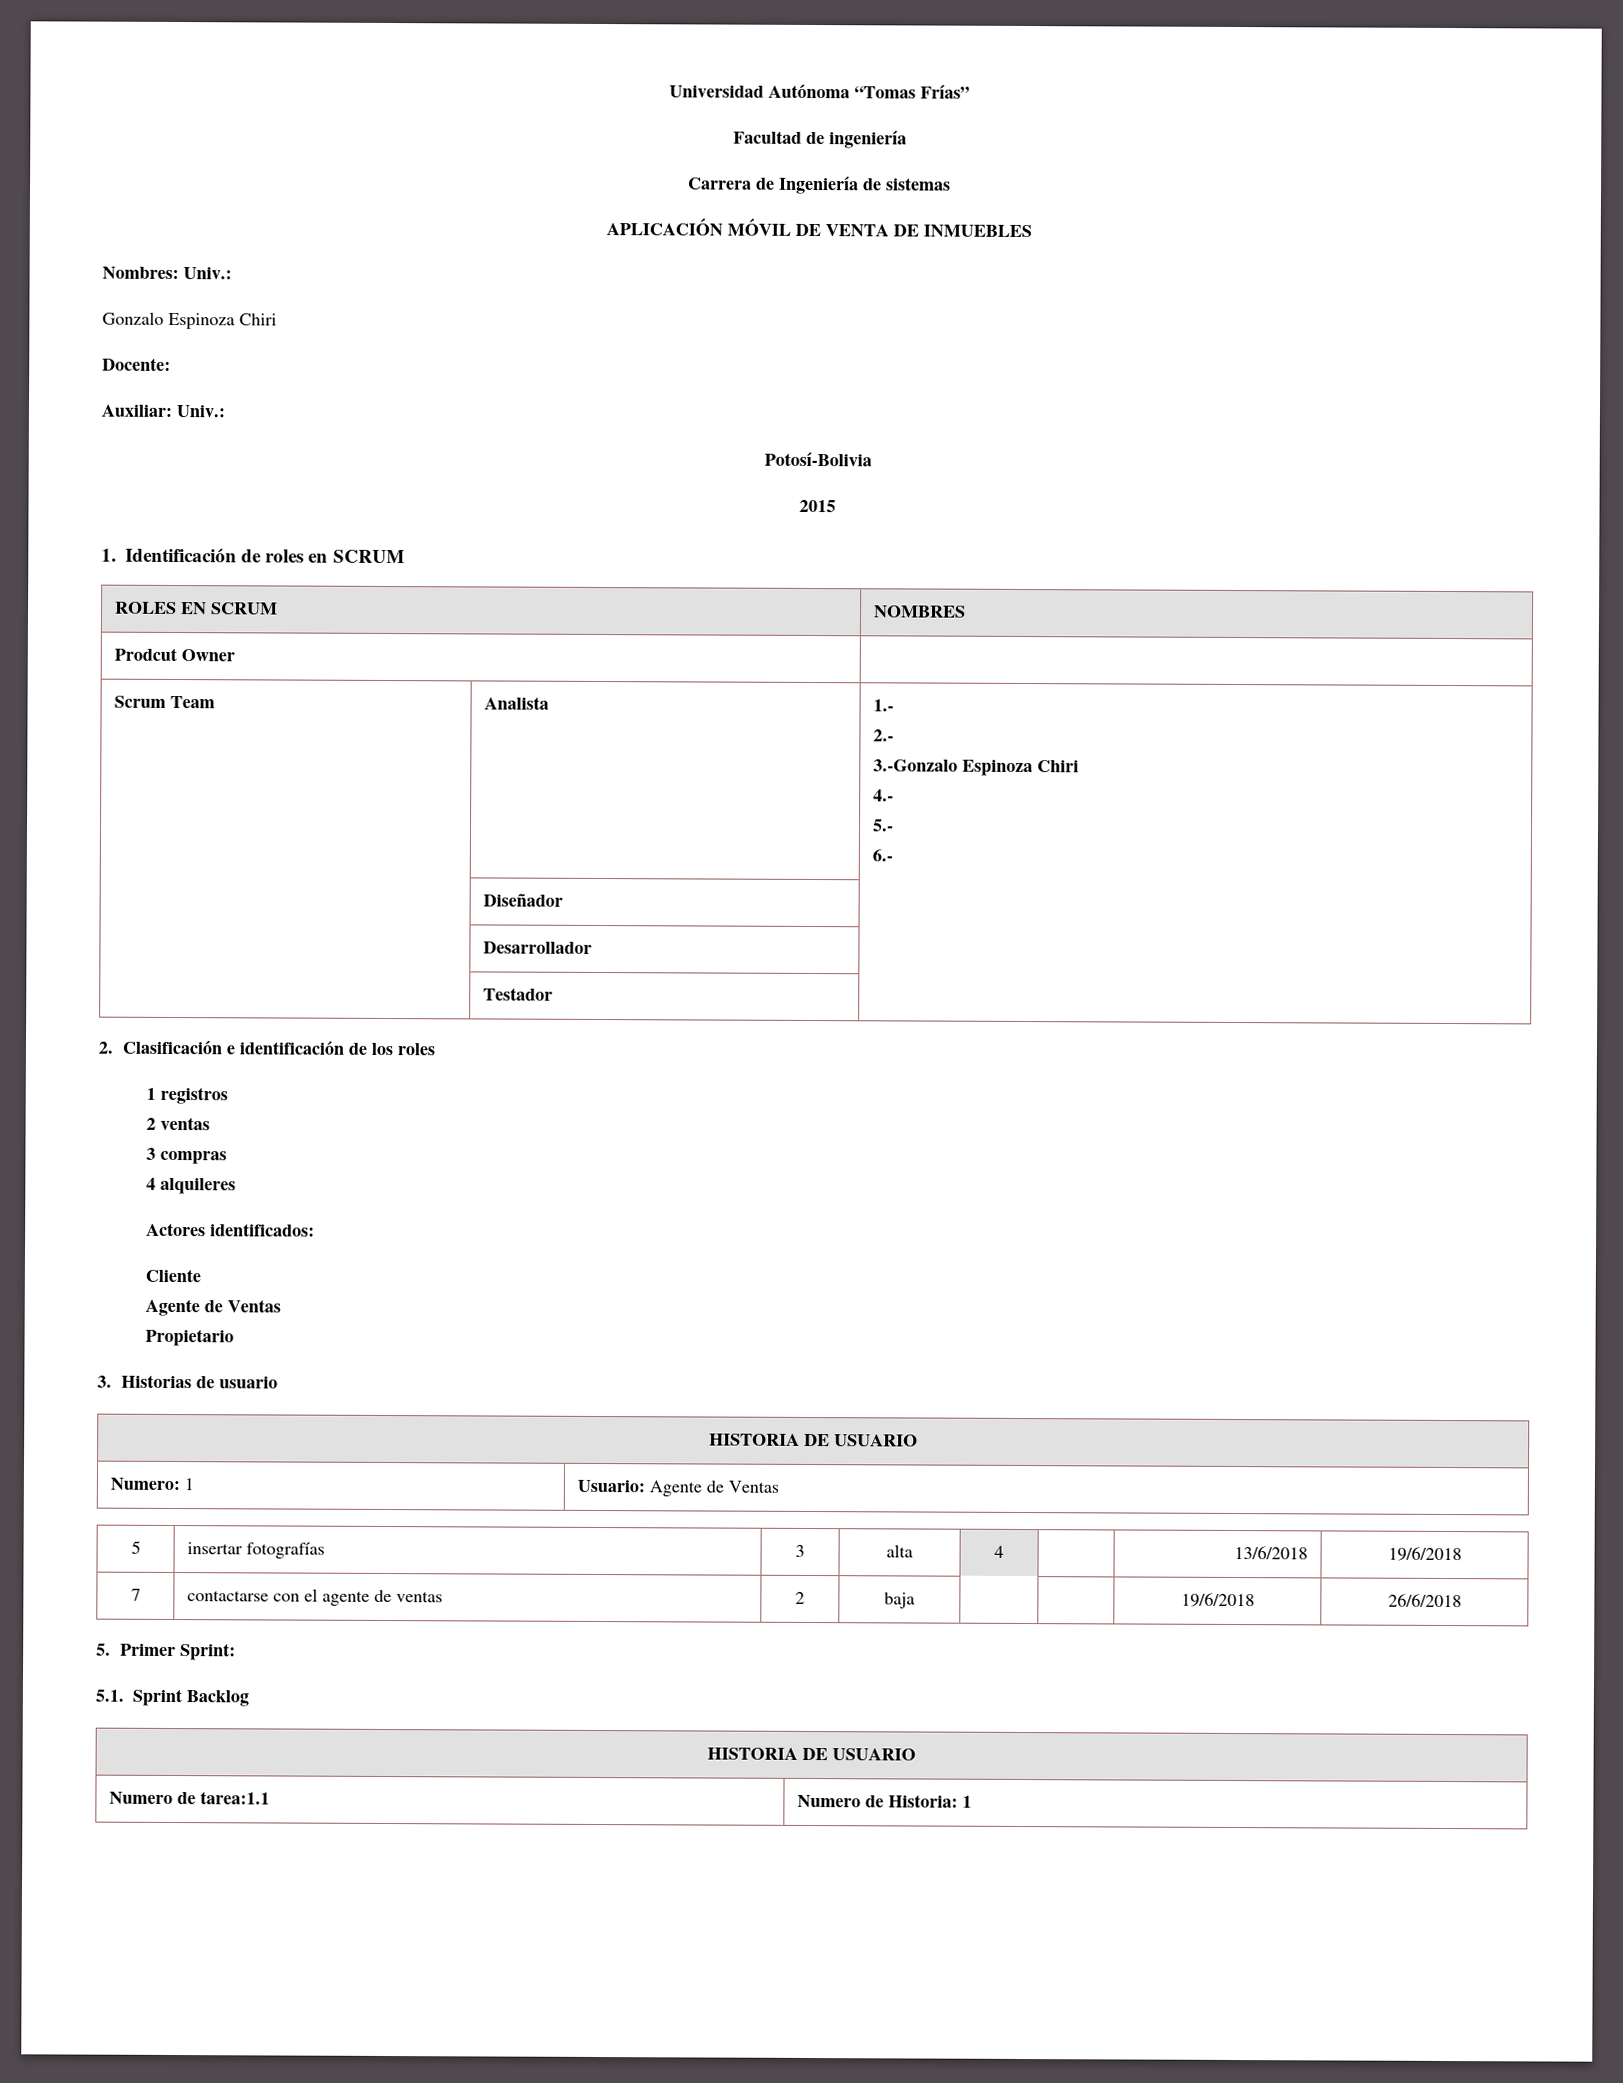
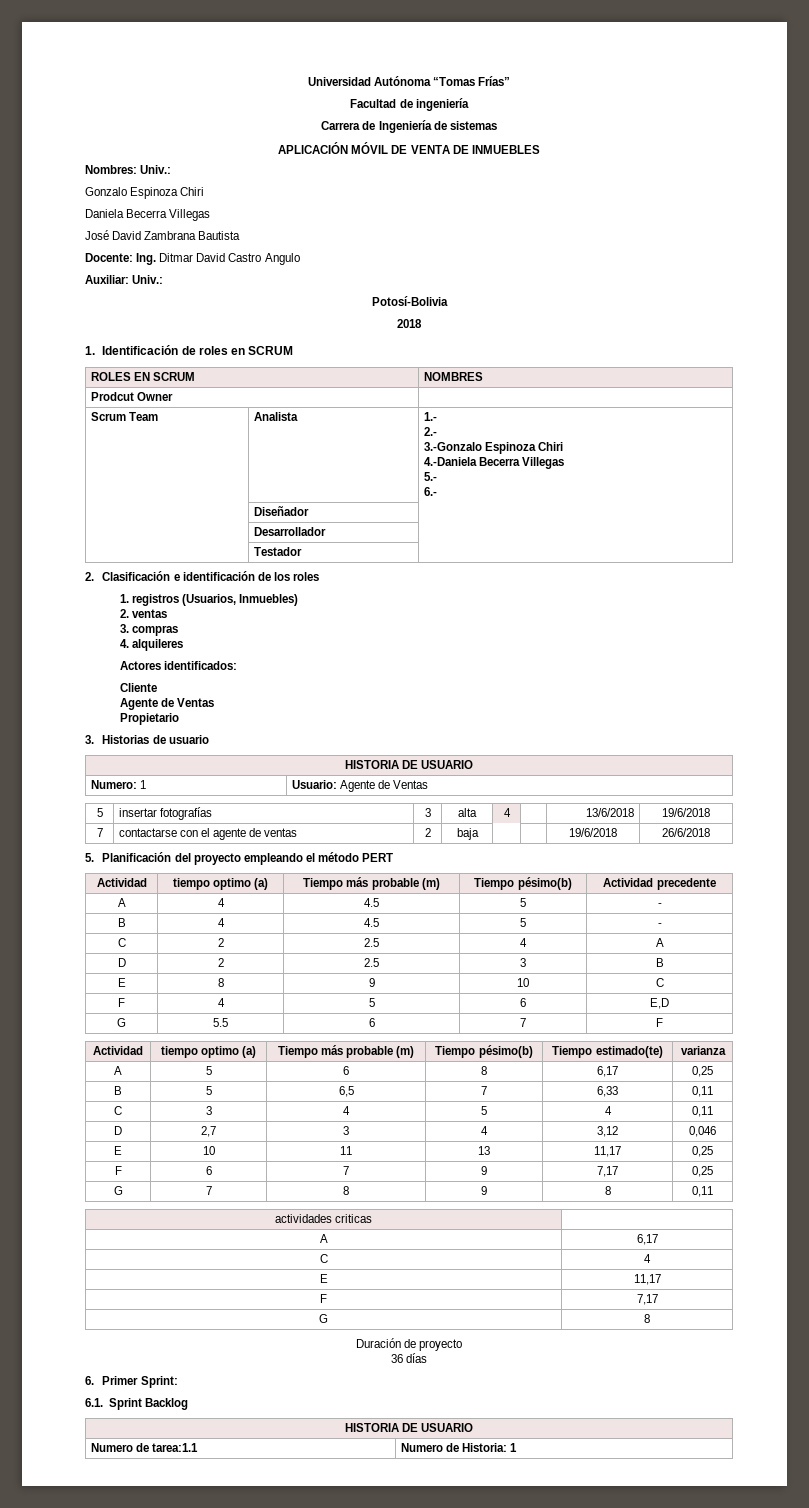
[102,357,171,371] Docente: -> [85,209,211,221] [85,230,241,240] [85,253,300,265] Daniela Becerra Villegas // José David Zambrana Bautista // Docente: Ing. Ditmar David Castro Angulo
[799,499,836,513] 2015 -> [397,319,422,328] 2018
[873,789,895,802] 4.- -> [423,457,564,469] 4.-Daniela Becerra Villegas
[145,1087,156,1100] 1 -> [119,594,129,603] 1.
[145,1117,156,1130] // 2 -> [182,594,299,606] [119,609,129,618] (Usuarios, Inmuebles) // 2.
[145,1147,156,1160] 3 -> [119,624,129,633] 3.
[145,1177,156,1190] 4 -> [119,639,129,648] 4.
(111, 1649) none -> [102,852,394,865] [96,878,147,887] [172,878,269,890] [303,877,440,890] [474,877,572,890] [603,878,716,890] [117,898,126,907] [217,898,225,907] [364,898,379,907] [520,898,526,907] [657,903,662,907] [117,918,126,927] [217,918,225,927] [364,918,379,927] [520,918,526,927] [657,923,662,927] [117,938,126,947] [217,938,224,947] [364,938,379,947] [520,938,527,947] [655,938,664,947] [117,958,126,967] [217,958,224,967] [364,958,379,967] [520,958,526,967] [655,958,664,967] [117,978,126,987] [217,978,224,987] [368,978,375,987] [517,978,529,987] [655,978,664,987] [118,998,125,1007] [217,998,225,1007] [368,998,375,1007] [520,998,526,1007] [650,998,669,1009] [117,1018,126,1027] [213,1018,228,1027] [368,1018,375,1027] [520,1018,526,1027] [656,1018,663,1027] [93,1046,143,1055] [160,1046,257,1058] [277,1045,415,1058] [435,1045,533,1058] [552,1046,663,1058] [680,1046,726,1055] [114,1066,122,1075] [205,1066,212,1075] [343,1066,349,1075] [481,1066,487,1075] [597,1066,618,1077] [692,1066,713,1077] [114,1086,122,1095] [205,1086,212,1095] [338,1086,354,1097] [481,1086,487,1095] [597,1086,618,1097] [692,1086,713,1097] [114,1106,122,1115] [205,1106,212,1115] [343,1106,350,1115] [481,1106,487,1115] [604,1106,612,1115] [692,1106,713,1117] [114,1126,122,1135] [201,1126,216,1137] [343,1126,349,1135] [481,1126,488,1135] [597,1126,618,1137] [689,1126,716,1137] [114,1146,122,1155] [202,1146,215,1155] [340,1146,352,1155] [478,1146,490,1155] [594,1146,621,1157] [692,1146,713,1157] [114,1166,122,1175] [205,1166,212,1175] [343,1166,349,1175] [481,1166,487,1175] [597,1166,618,1177] [692,1166,713,1177] [113,1186,123,1195] [205,1186,212,1195] [343,1186,349,1195] [481,1186,487,1195] [604,1186,611,1195] [692,1186,713,1197] [274,1214,373,1223] [319,1234,328,1243] [636,1234,658,1245] [319,1254,328,1263] [644,1254,651,1263] [319,1274,328,1283] [633,1274,661,1285] [320,1294,327,1303] [636,1294,658,1305] [319,1314,328,1323] [644,1314,650,1323] [355,1338,463,1351] [390,1353,428,1363] [85,1376,94,1385] Planificación del proyecto empleando el método PERT // Actividad | tiempo optimo (a) | Tiempo más probable (m) | Tiempo pésimo(b) | Actividad precedente // A | 4 | 4.5 | 5 | - // B | 4 | 4.5 | 5 | - // C | 2 | 2.5 | 4 | A // D | 2 | 2.5 | 3 | B // E | 8 | 9 | 10 | C // F | 4 | 5 | 6 | E,D // G | 5.5 | 6 | 7 | F // Actividad | tiempo optimo (a) | Tiempo más probable (m) | Tiempo pésimo(b) | Tiempo estimado(te) | varianza // A | 5 | 6 | 8 | 6,17 | 0,25 // B | 5 | 6,5 | 7 | 6,33 | 0,11 // C | 3 | 4 | 5 | 4 | 0,11 // D | 2,7 | 3 | 4 | 3,12 | 0,046 // E | 10 | 11 | 13 | 11,17 | 0,25 // F | 6 | 7 | 9 | 7,17 | 0,25 // G | 7 | 8 | 9 | 8 | 0,11 // actividades criticas | // A | 6,17 // C | 4 // E | 11,17 // F | 7,17 // G | 8 // Duración de proyecto // 36 días // 6.
[95,1689,124,1702] 5.1. -> [85,1398,103,1407] 6.1.

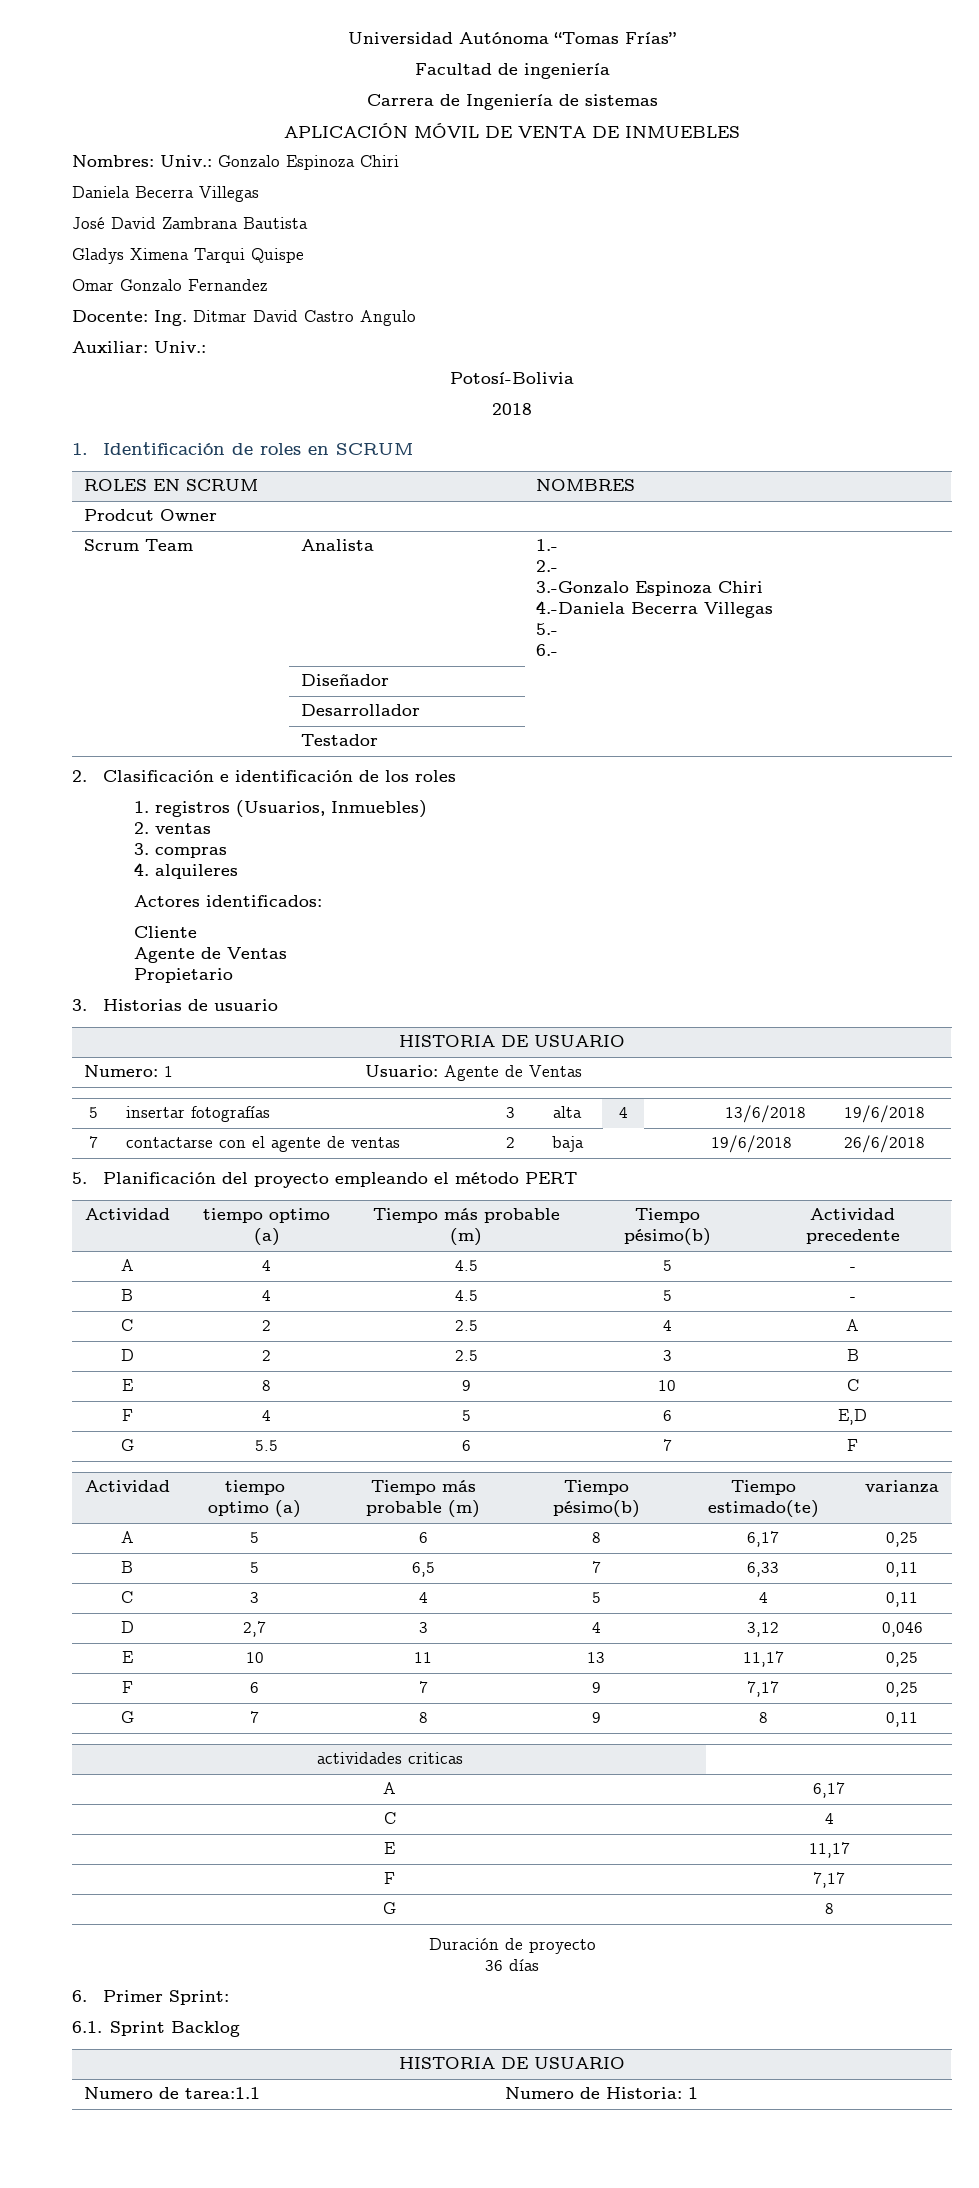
(172, 169) // -> (212, 161) none
(241, 235) none -> [72,248,304,264] [72,279,268,291] // Gladys Ximena Tarqui Quispe // Omar Gonzalo Fernandez

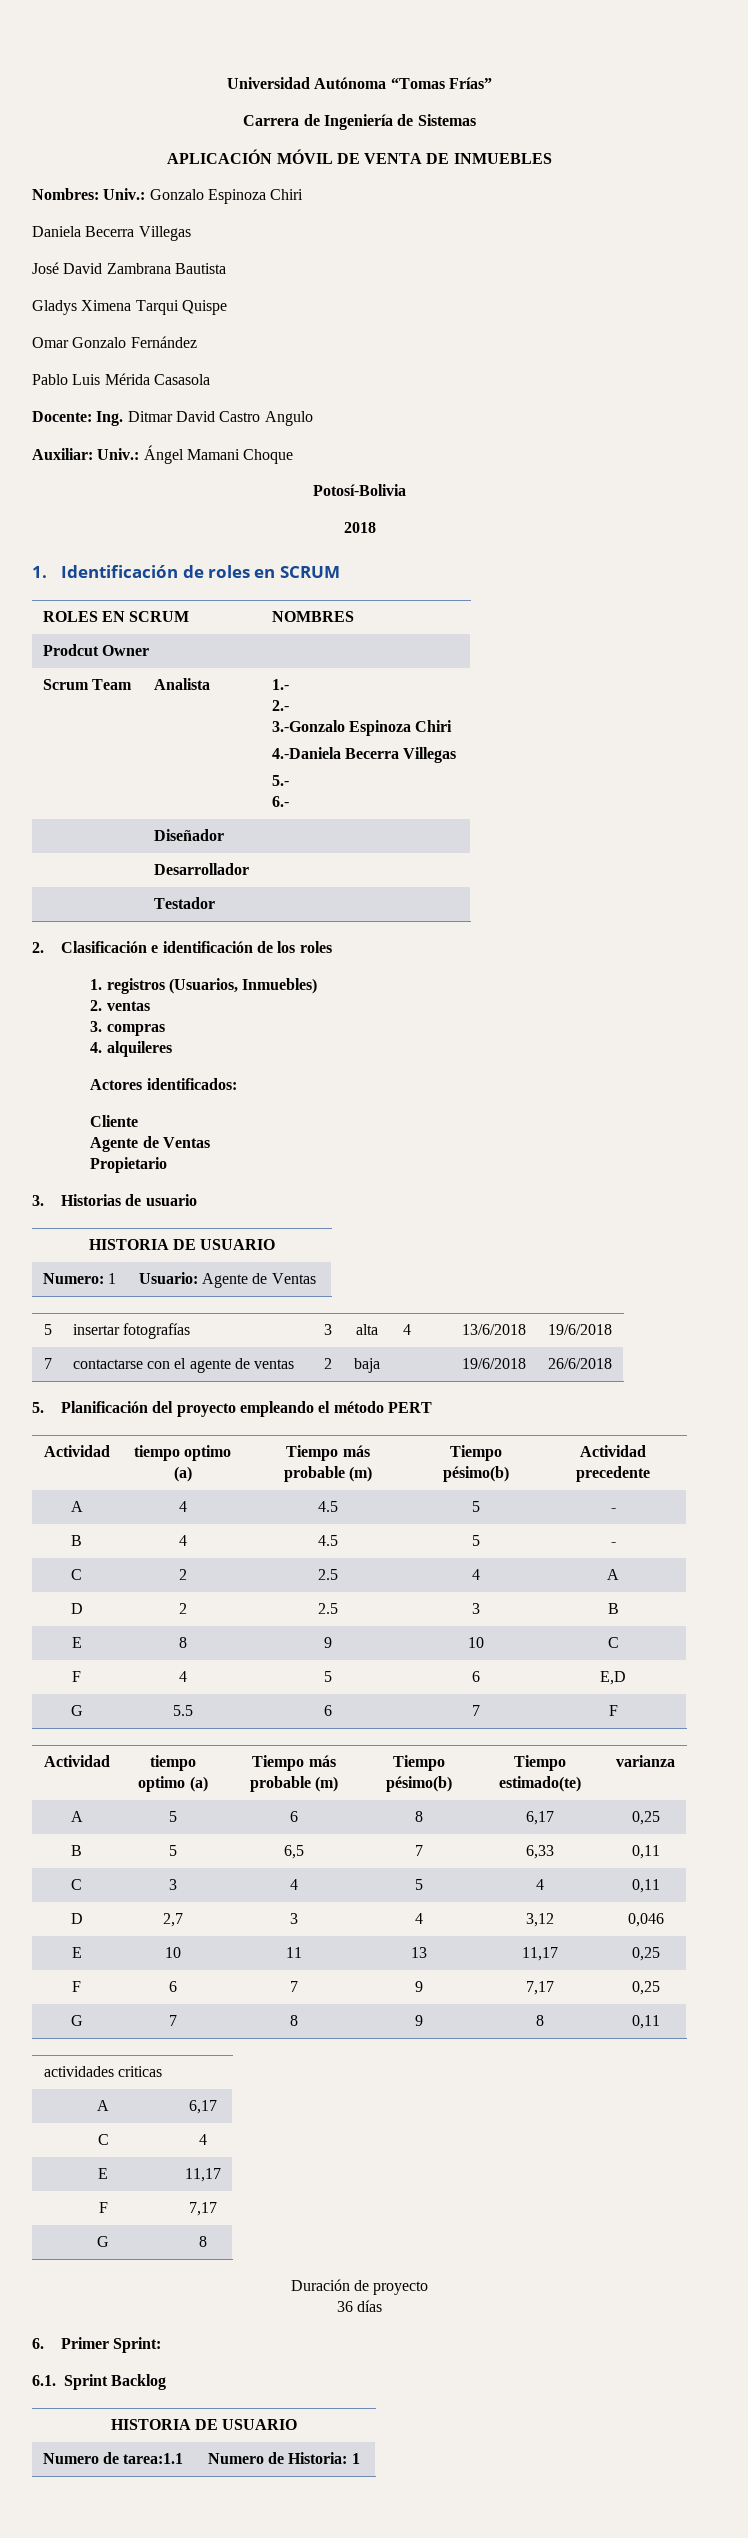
[414,63,610,79] // Facultad de ingeniería -> (492, 83) none
[584,94,658,106] sistemas -> [417,114,476,126] Sistemas
[188,279,268,291] Fernandez -> [130,336,197,348] [32,373,210,385] Fernández // Pablo Luis Mérida Casasola
(206, 347) none -> [143,445,294,464] Ángel Mamani Choque

